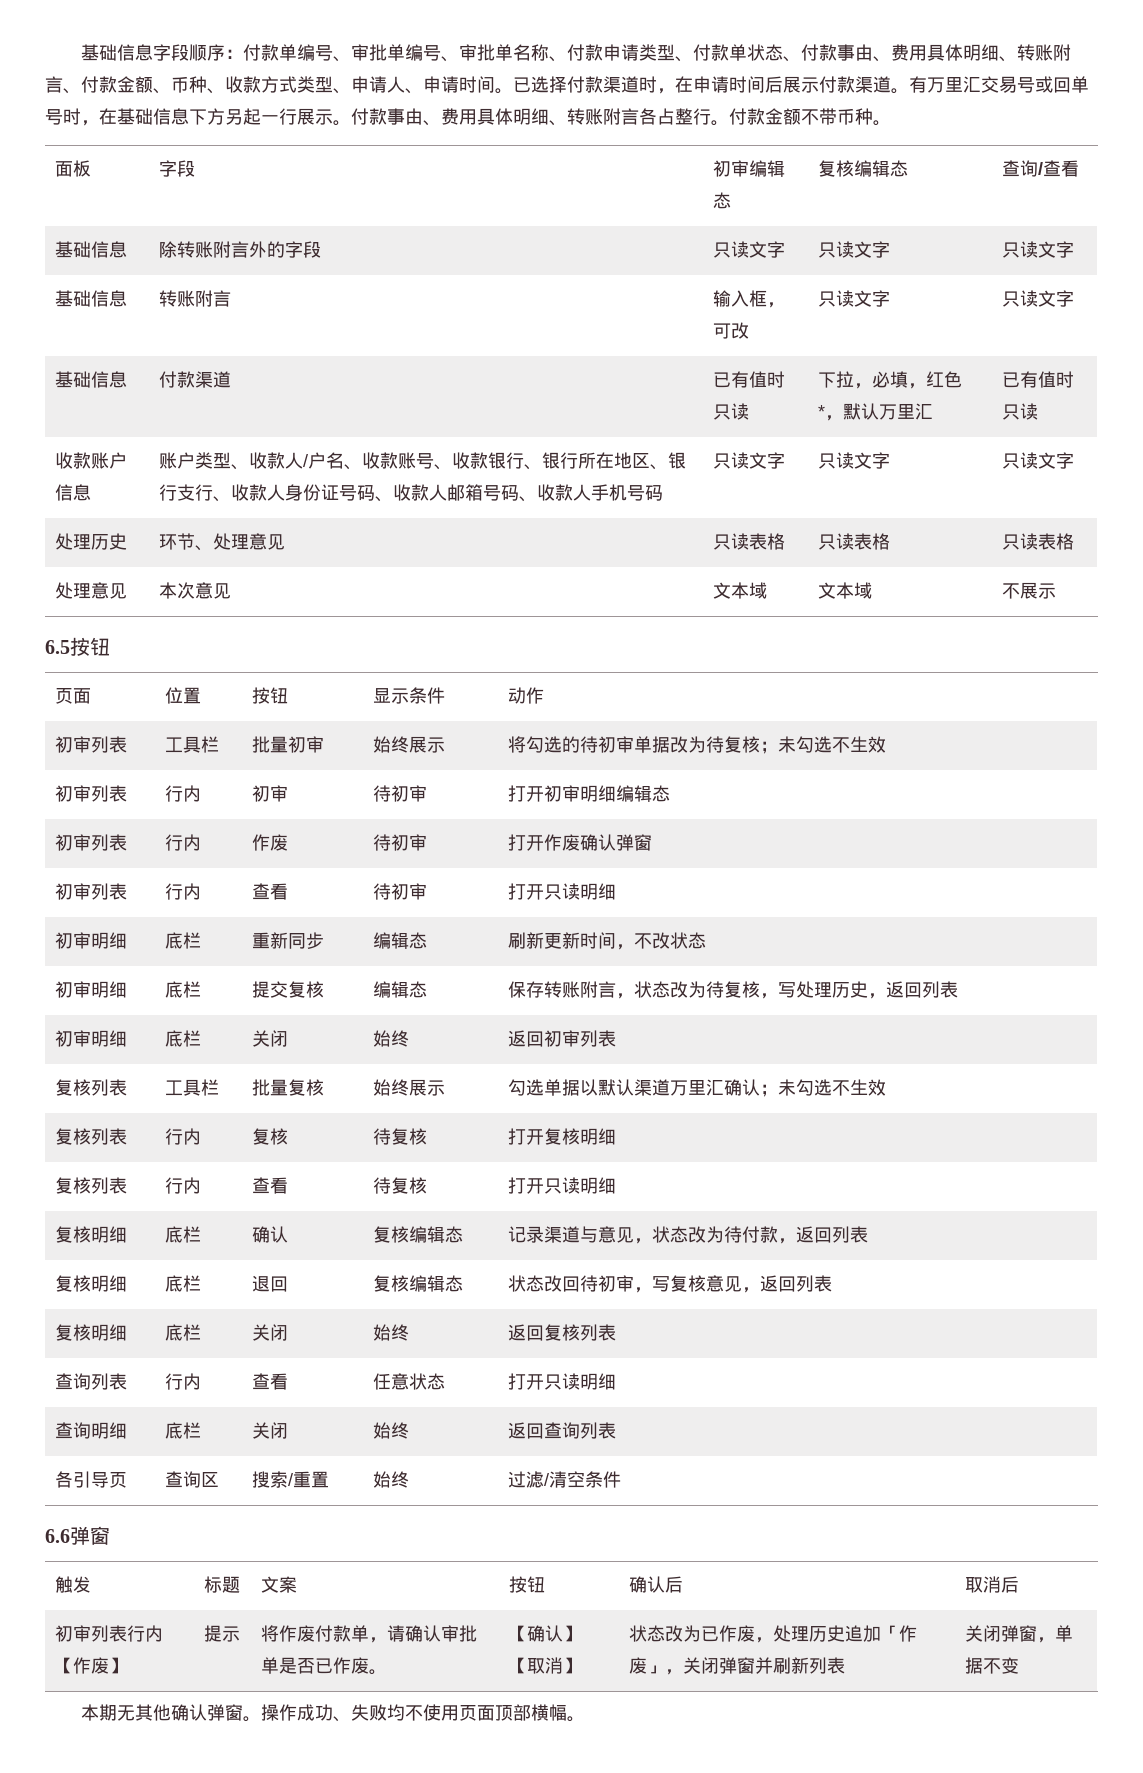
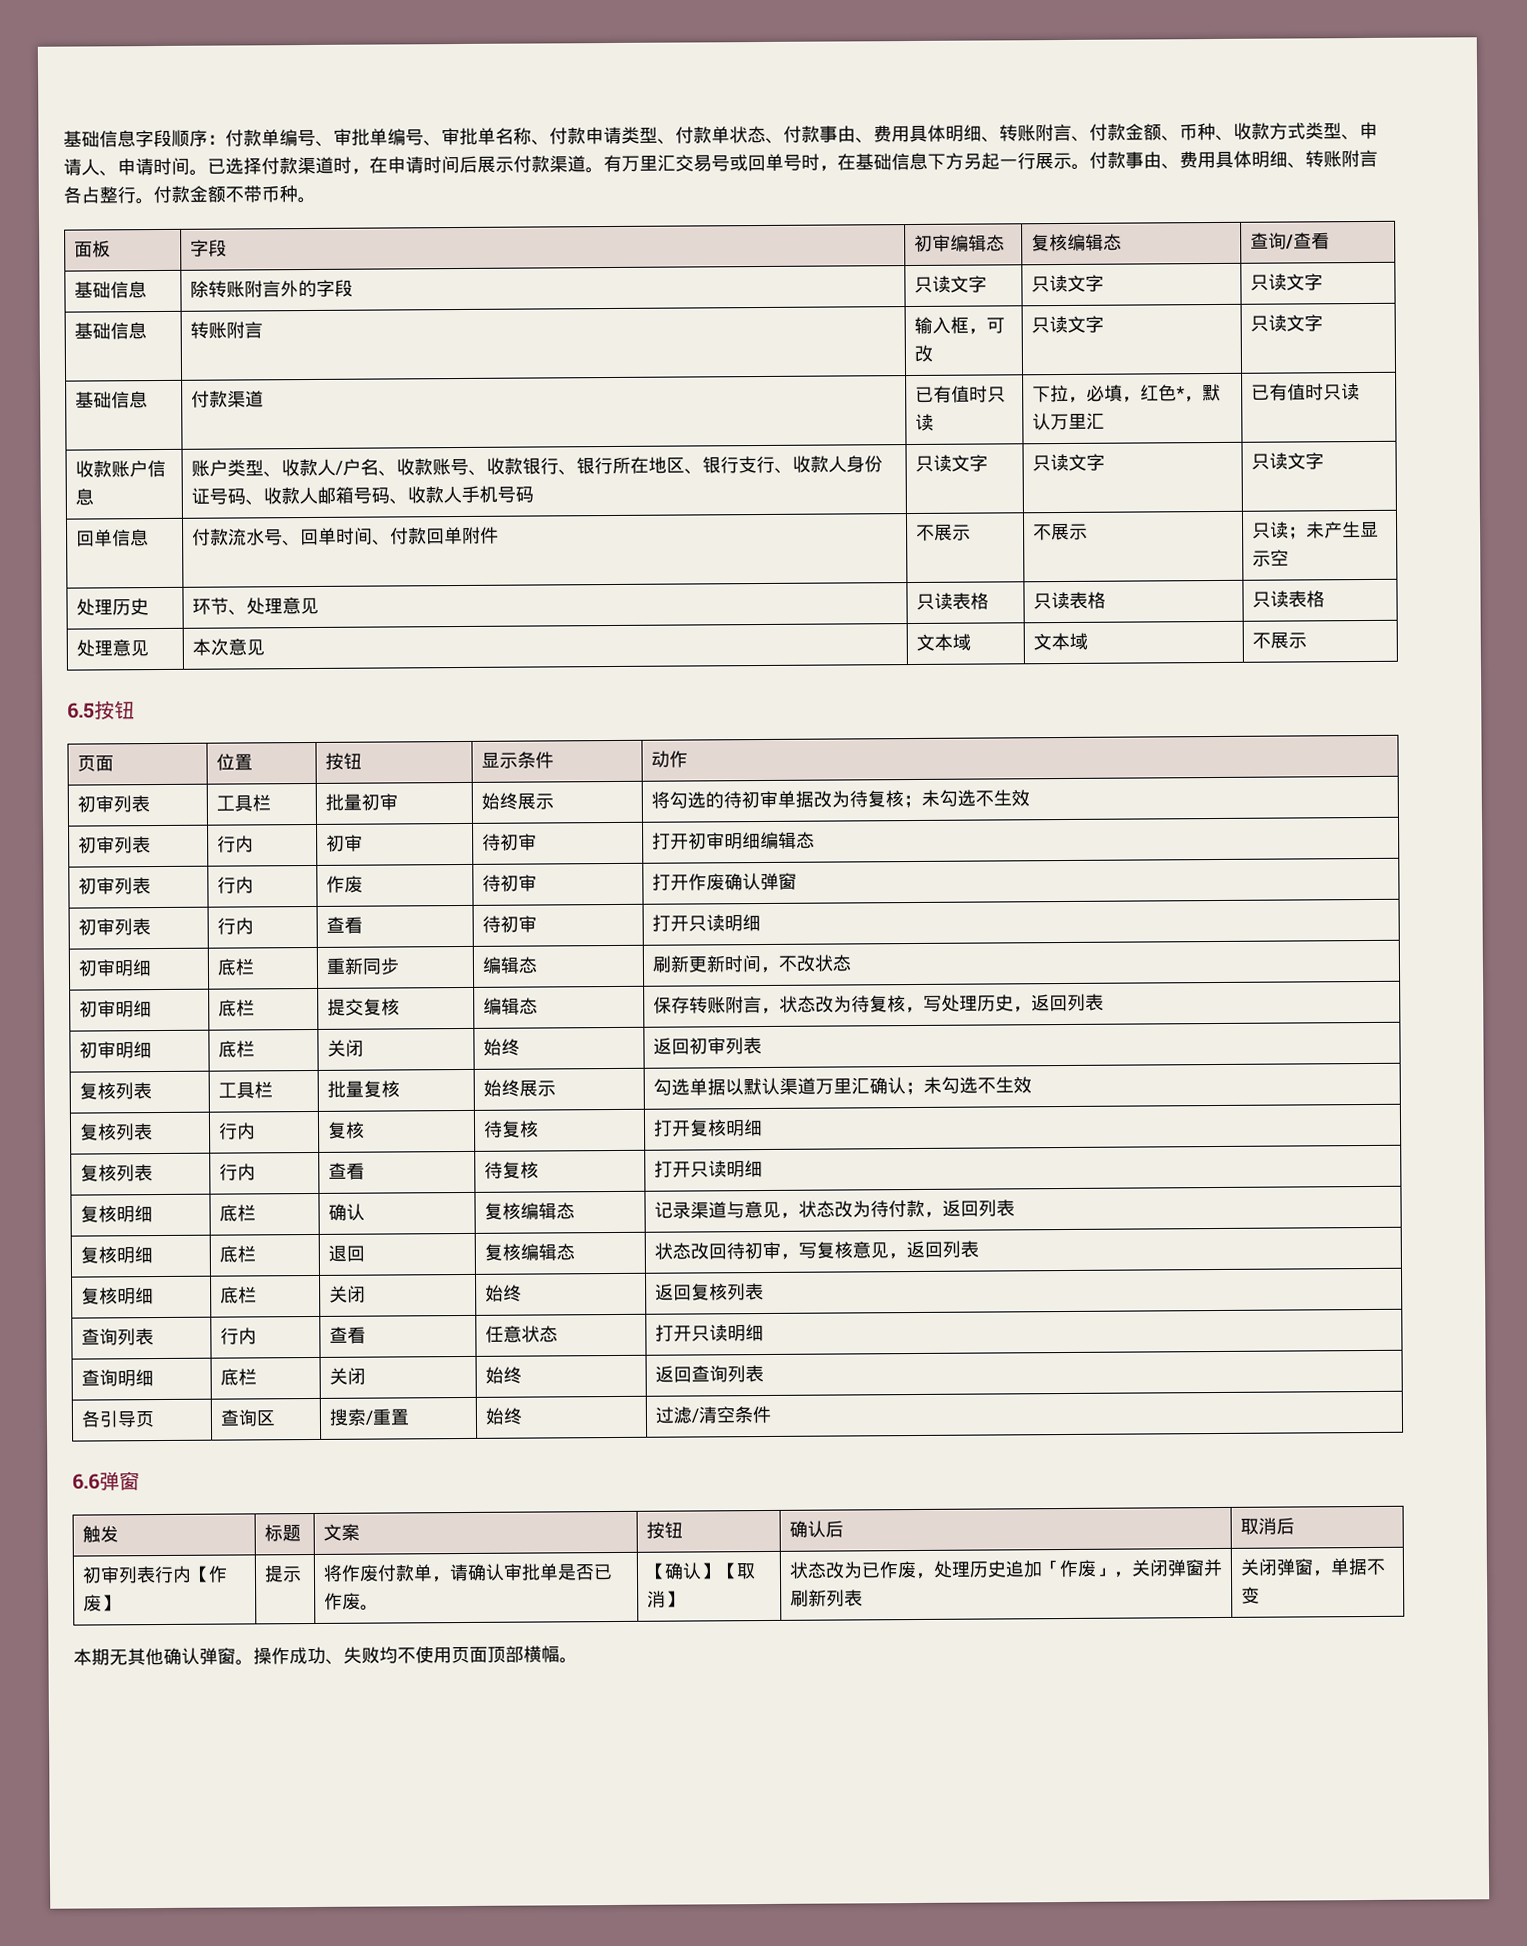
(1074, 460) none -> [75,529,149,547] [191,526,499,547] [915,523,971,541] [1032,522,1088,541] [1251,521,1379,540] [1251,549,1289,567] // 回单信息 | 付款流水号、回单时间、付款回单附件 | 不展示 | 不展示 | 只读；未产生显示空

